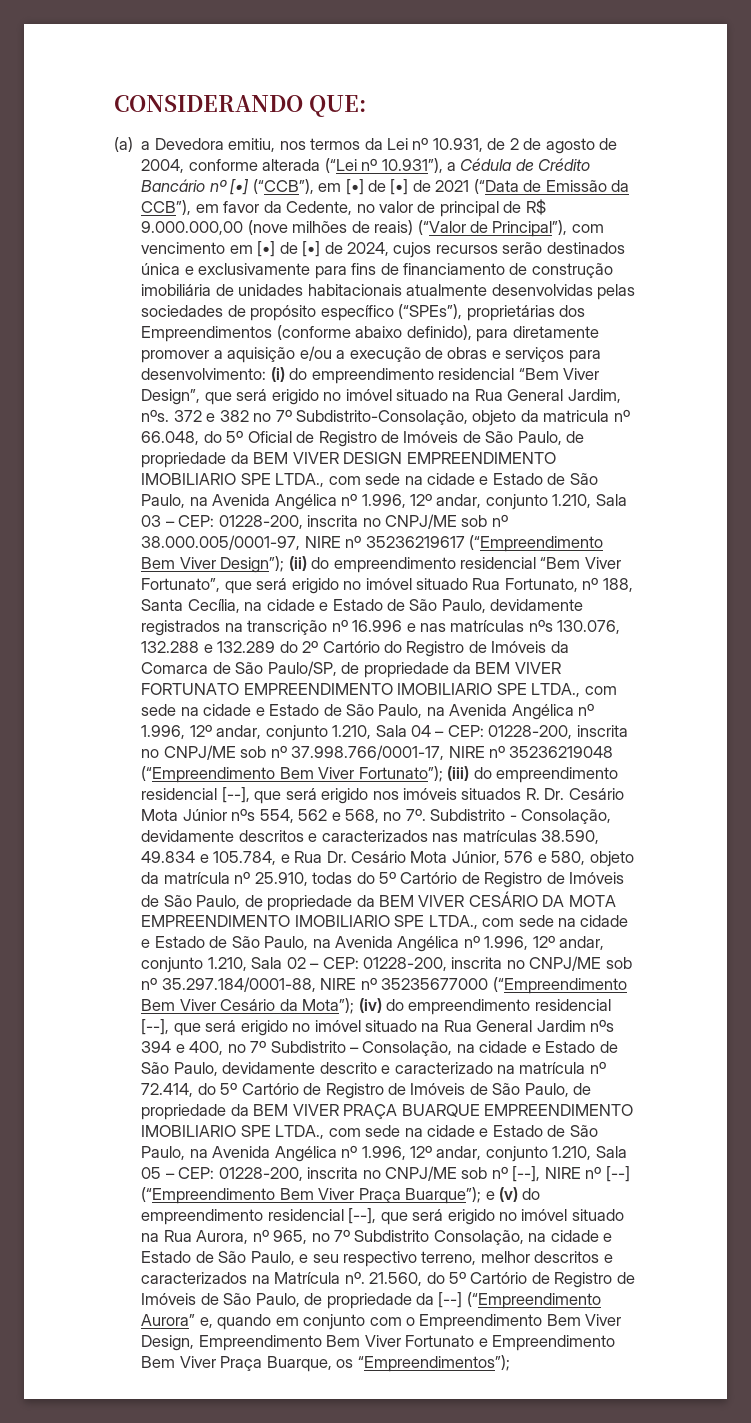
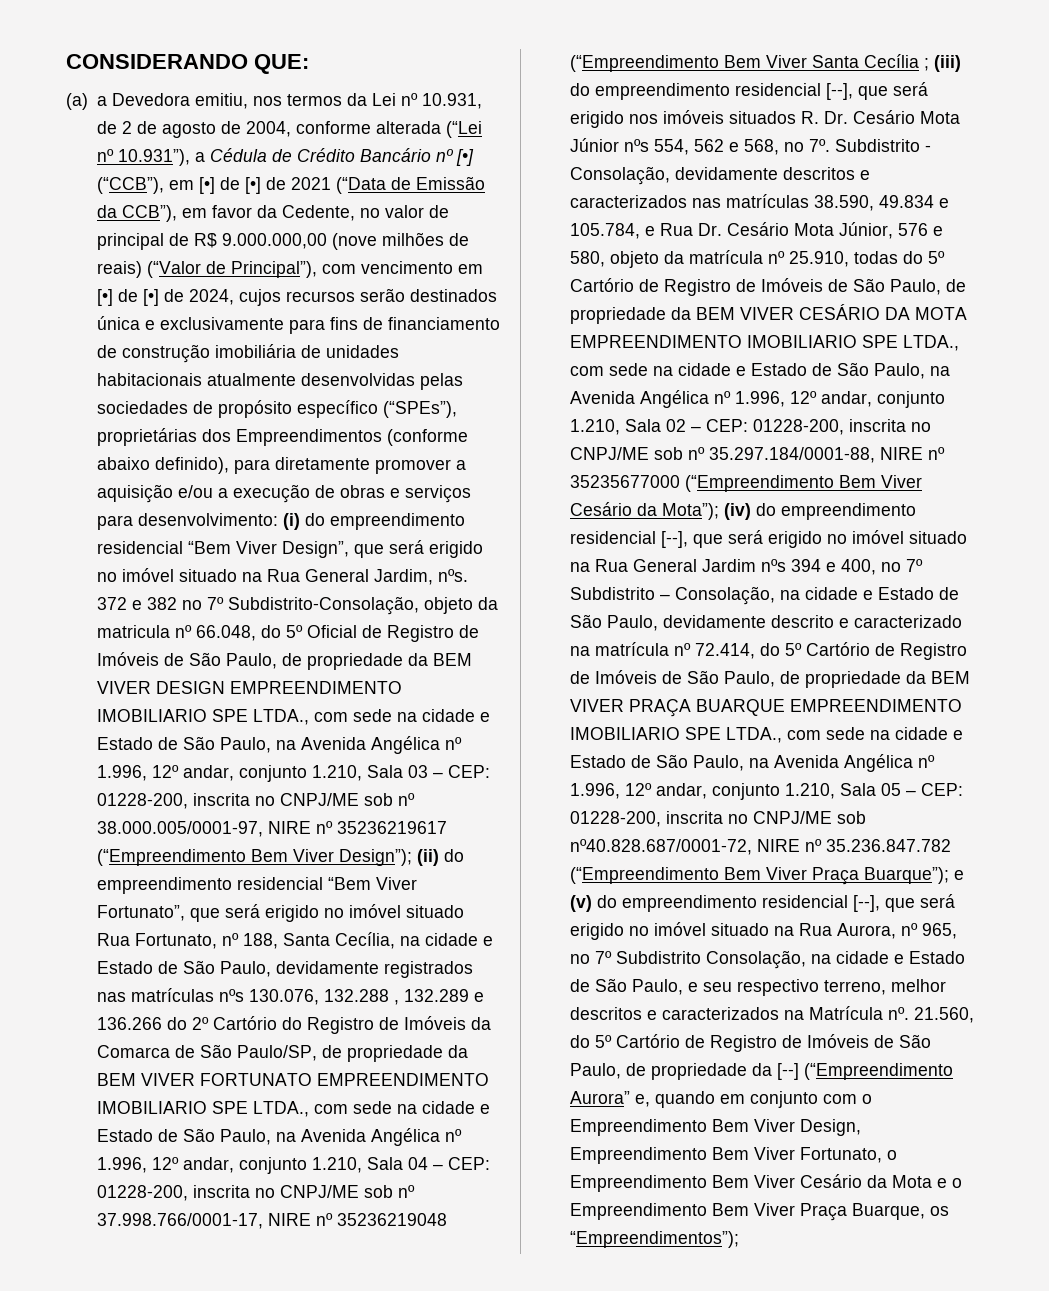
[224,619,416,635] na transcrição nº 16.996 e -> (473, 969) none
[203,641,276,653] e 132.289 -> [393,989,484,1005] [96,1017,162,1030] , 132.289 e 136.266
[358,766,443,782] Fortunato”); -> [811,54,929,71] Santa Cecília ;
[491,1166,630,1182] nº [--], NIRE nº [--] -> [569,839,951,855] nº40.828.687/0001-72, NIRE nº 35.236.847.782
[405,1335,488,1347] Fortunato e -> [799,1147,897,1163] [569,1174,962,1192] Fortunato, o Empreendimento Bem Viver Cesário da Mota e o

